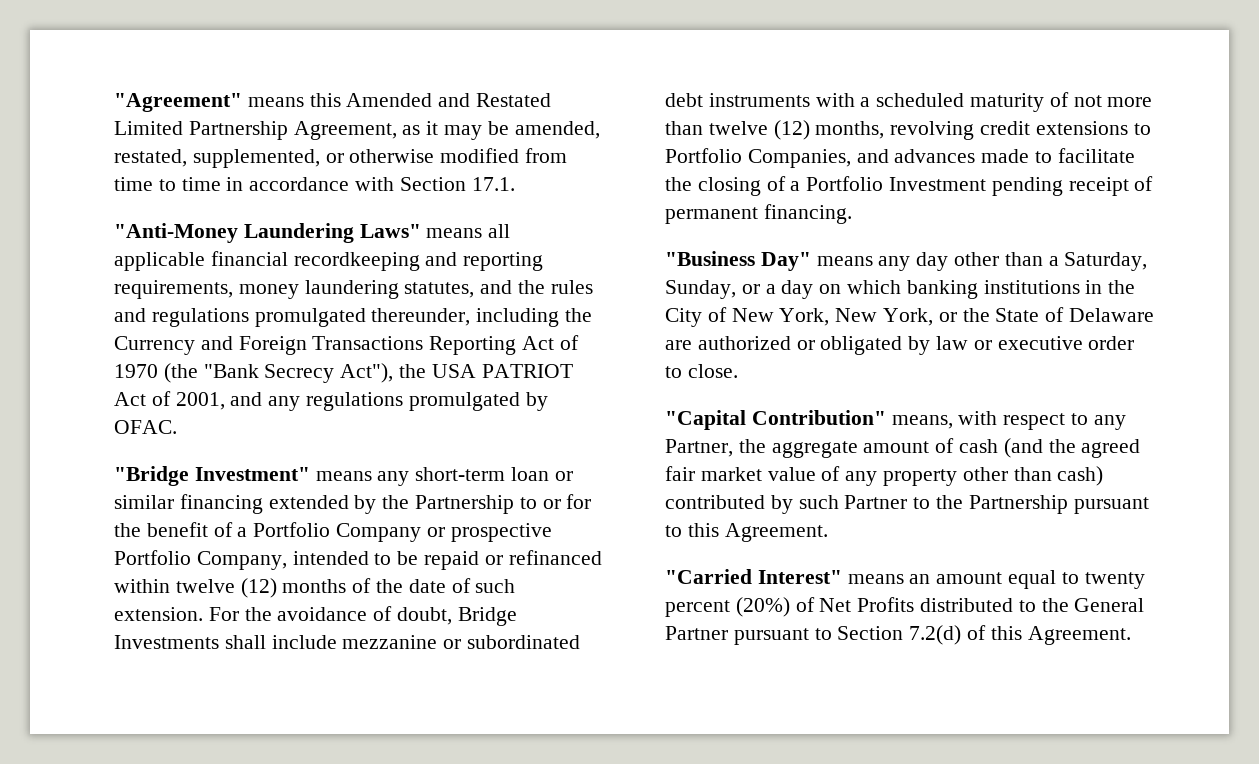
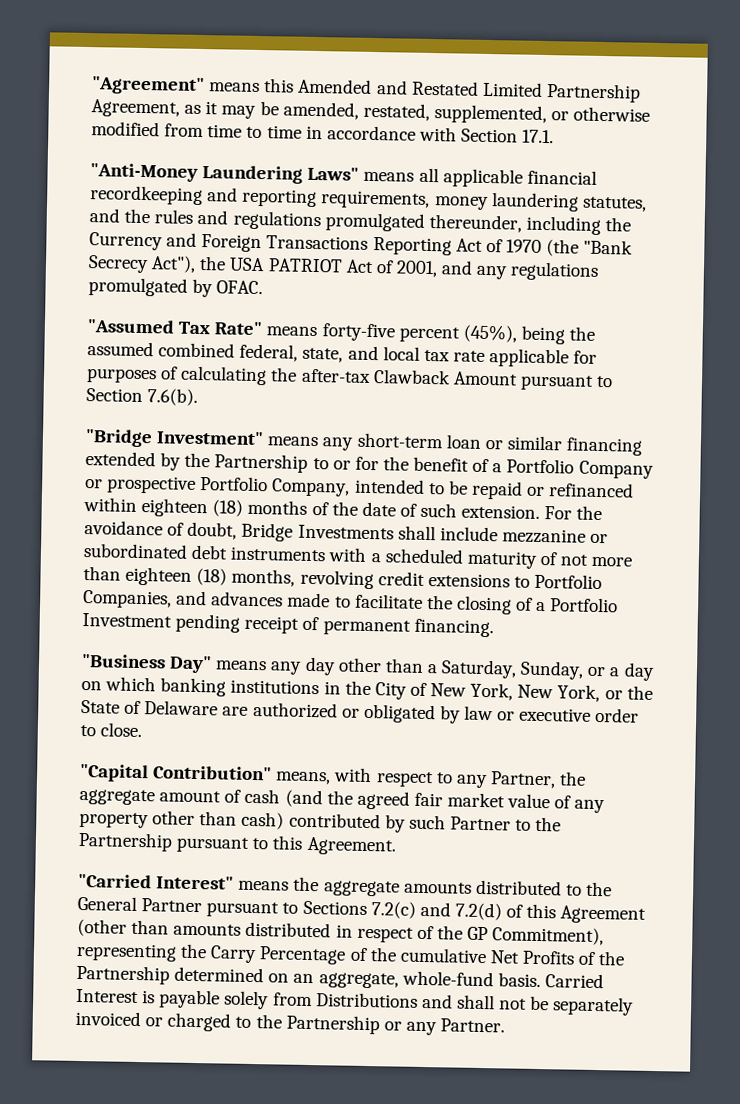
(177, 427) none -> [87,319,596,345] [87,341,598,368] [86,365,614,391] [86,388,199,406] // "Assumed Tax Rate" means forty-five percent (45%), being the assumed combined federal, state, and local tax rate applicable for purposes of calculating the after-tax Clawback Amount pursuant to Section 7.6(b).
[175,578,277,598] twelve (12) -> [141,498,244,518] eighteen (18)
[708,120,810,140] twelve (12) -> [125,566,228,586] eighteen (18)
[909,570,1145,589] [665,597,915,617] an amount equal to twenty percent (20%) of Net Profits -> [293,876,472,897] the aggregate amounts
[837,625,1131,645] Section 7.2(d) of this Agreement. -> [302,900,647,924] [77,918,605,946] [76,942,626,966] [76,964,604,989] [76,988,635,1016] [75,1010,506,1036] Sections 7.2(c) and 7.2(d) of this Agreement (other than amounts distributed in respect of the GP Commitment), representing the Carry Percentage of the cumulative Net Profits of the Partnership determined on an aggregate, whole-fund basis. Carried Interest is payable solely from Distributions and shall not be separately invoiced or charged to the Partnership or any Partner.

